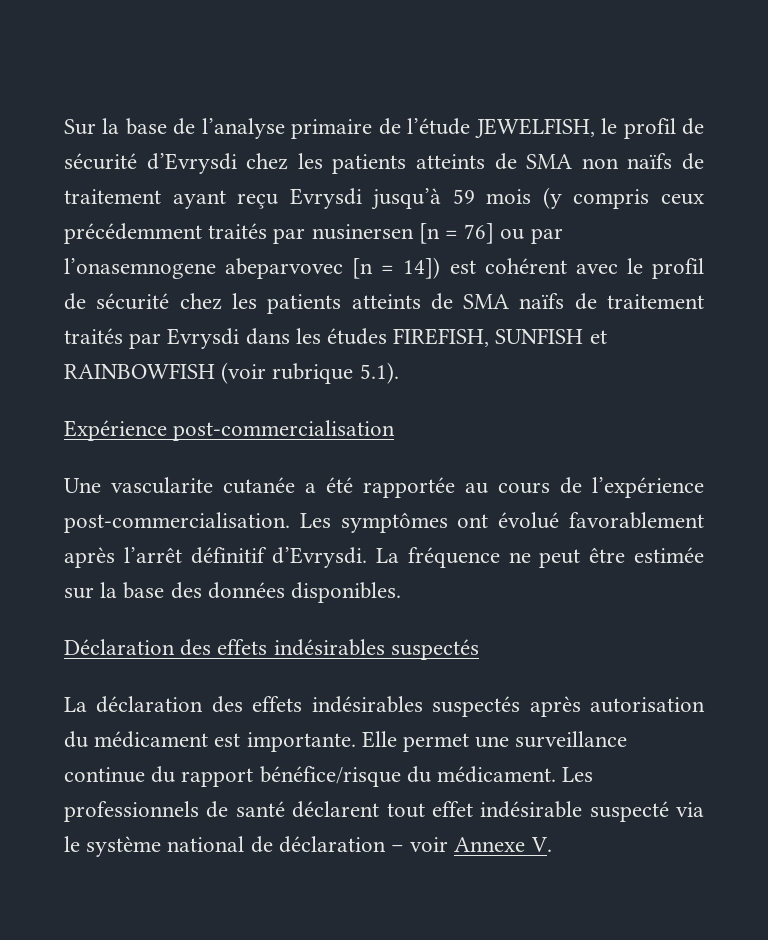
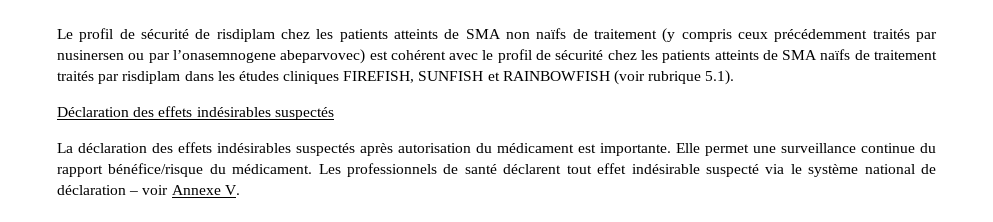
[64,118,704,139] [64,153,237,174] Sur la base de l’analyse primaire de l’étude JEWELFISH, le profil de sécurité d’Evrysdi -> [57,28,275,42] Le profil de sécurité de risdiplam
[172,188,532,210] ayant reçu Evrysdi jusqu’à 59 mois -> (657, 34) none
[418,223,563,244] [64,257,441,279] [n = 76] ou par l’onasemnogene abeparvovec [n = 14]) -> [128,49,366,64] ou par l’onasemnogene abeparvovec)
[167,328,240,349] Evrysdi -> [122,71,181,84] risdiplam
(388, 336) none -> [283,71,340,84] cliniques
[64,420,396,441] [64,477,704,498] [64,512,704,533] [64,547,704,568] [64,582,402,603] // Expérience post-commercialisation // Une vascularite cutanée a été rapportée au cours de l’expérience post-commercialisation. Les symptômes ont évolué favorablement après l’arrêt définitif d’Evrysdi. La fréquence ne peut être estimée sur la base des données disponibles. -> (735, 77) none

